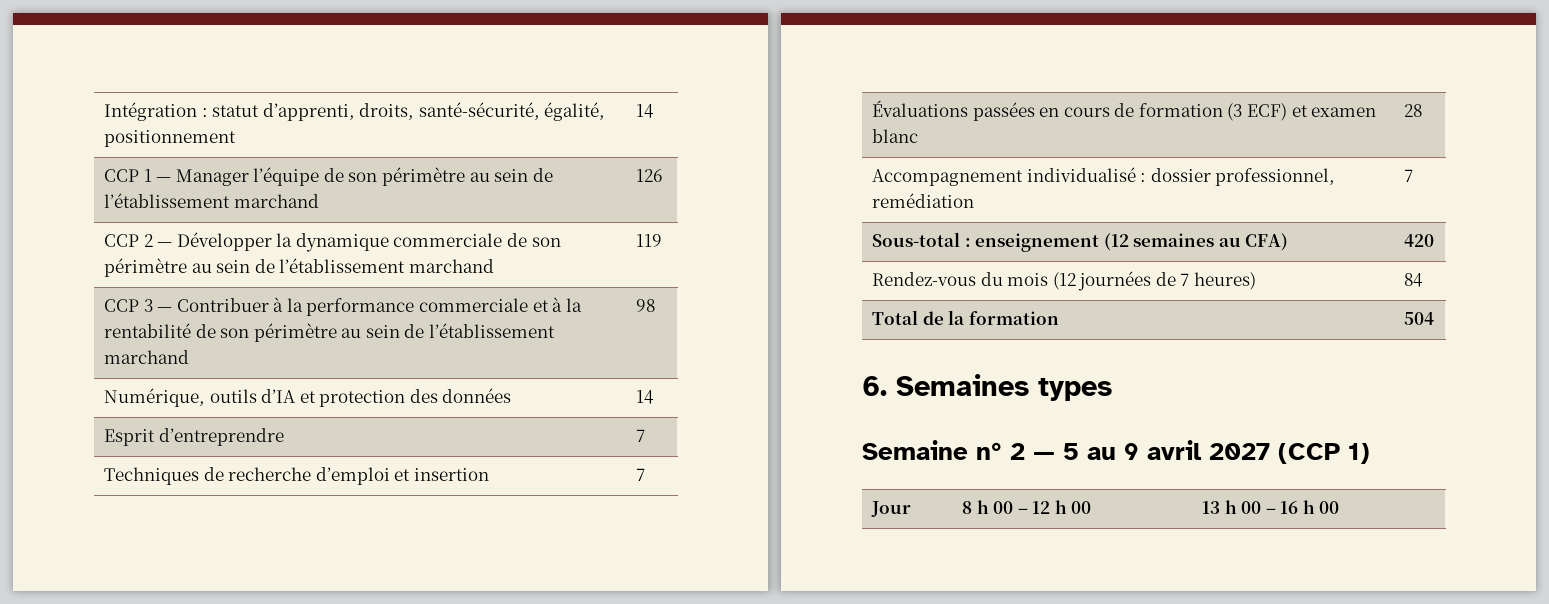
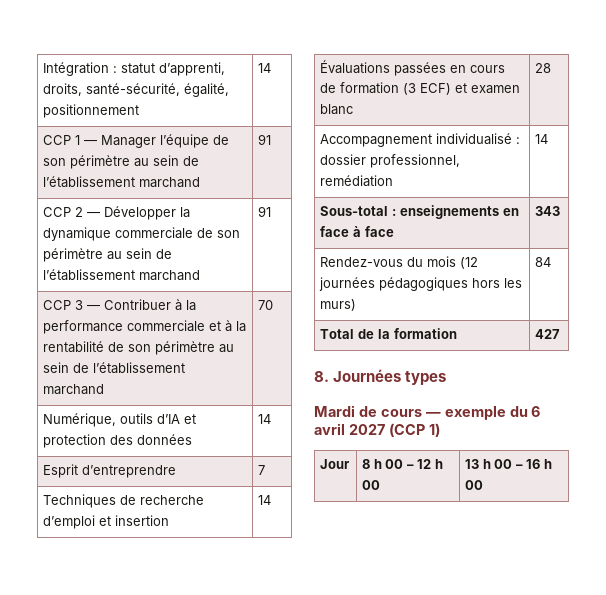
[635,169,662,182] 126 -> [258,134,272,145] 91
[635,234,662,247] 119 -> [258,206,272,217] 91
[635,299,655,312] 98 -> [258,300,274,310] 70
[635,468,645,481] 7 -> [258,495,272,505] 14
[1403,169,1413,182] 7 -> [535,134,549,144] 14
[975,233,1289,252] [1403,234,1434,247] enseignement (12 semaines au CFA) | 420 -> [400,205,520,219] [320,226,395,237] [535,206,561,216] enseignements en face à face | 343
[1155,272,1257,290] de 7 heures) -> [379,277,523,291] [320,299,357,311] pédagogiques hors les murs)
[1403,312,1434,325] [862,374,1112,401] [862,440,1139,460] 504 // 6. Semaines types // Semaine n° 2 — 5 au 9 -> [535,329,561,339] [314,369,447,385] [314,405,541,420] 427 // 8. Journées types // Mardi de cours — exemple du 6

